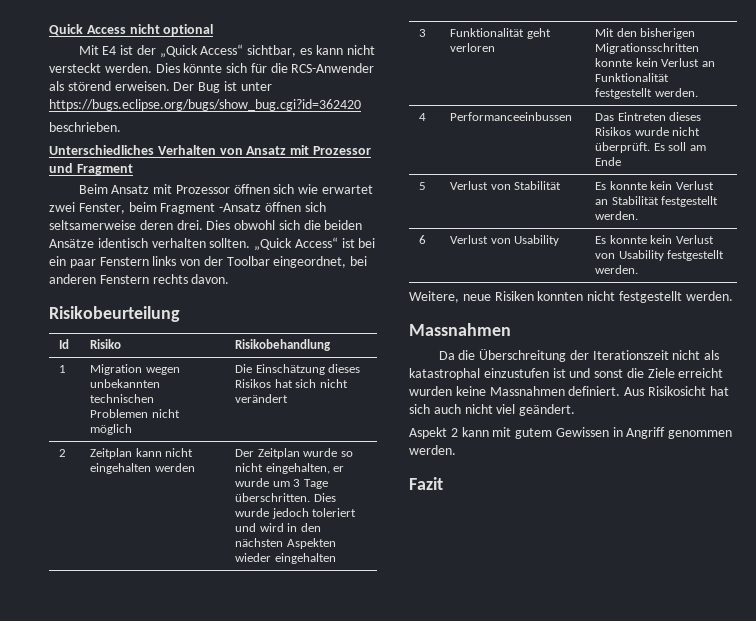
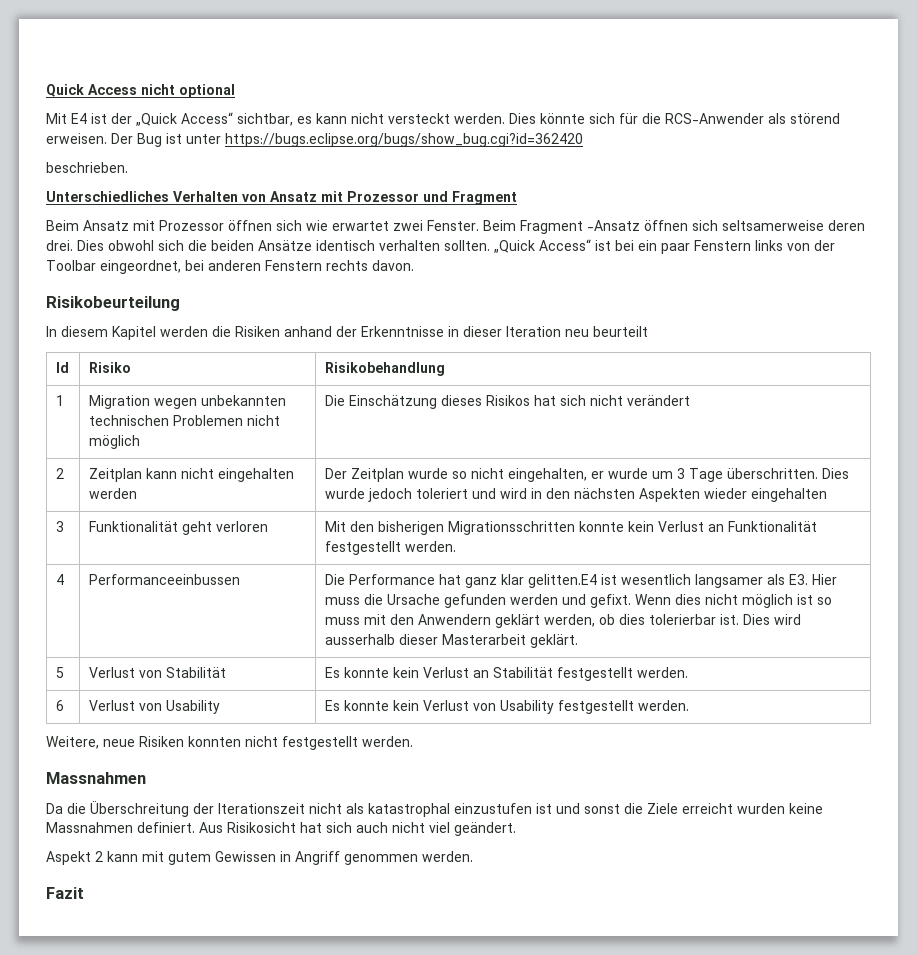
[78,202,157,214] Fenster, beim -> [427,220,516,231] Fenster. Beim
(180, 314) none -> [46,326,648,340] // In diesem Kapitel werden die Risiken anhand der Erkenntnisse in dieser Iteration neu beurteilt
[595,112,702,121] [595,127,701,136] [595,142,706,153] [595,157,622,166] Das Eintreten dieses Risikos wurde nicht überprüft. Es soll am Ende -> [324,574,837,588] [324,594,832,608] [324,614,801,628] [324,634,578,648] Die Performance hat ganz klar gelitten.E4 ist wesentlich langsamer als E3. Hier muss die Ursache gefunden werden und gefixt. Wenn dies nicht möglich ist so muss mit den Anwendern geklärt werden, ob dies tolerierbar ist. Dies wird ausserhalb dieser Masterarbeit geklärt.

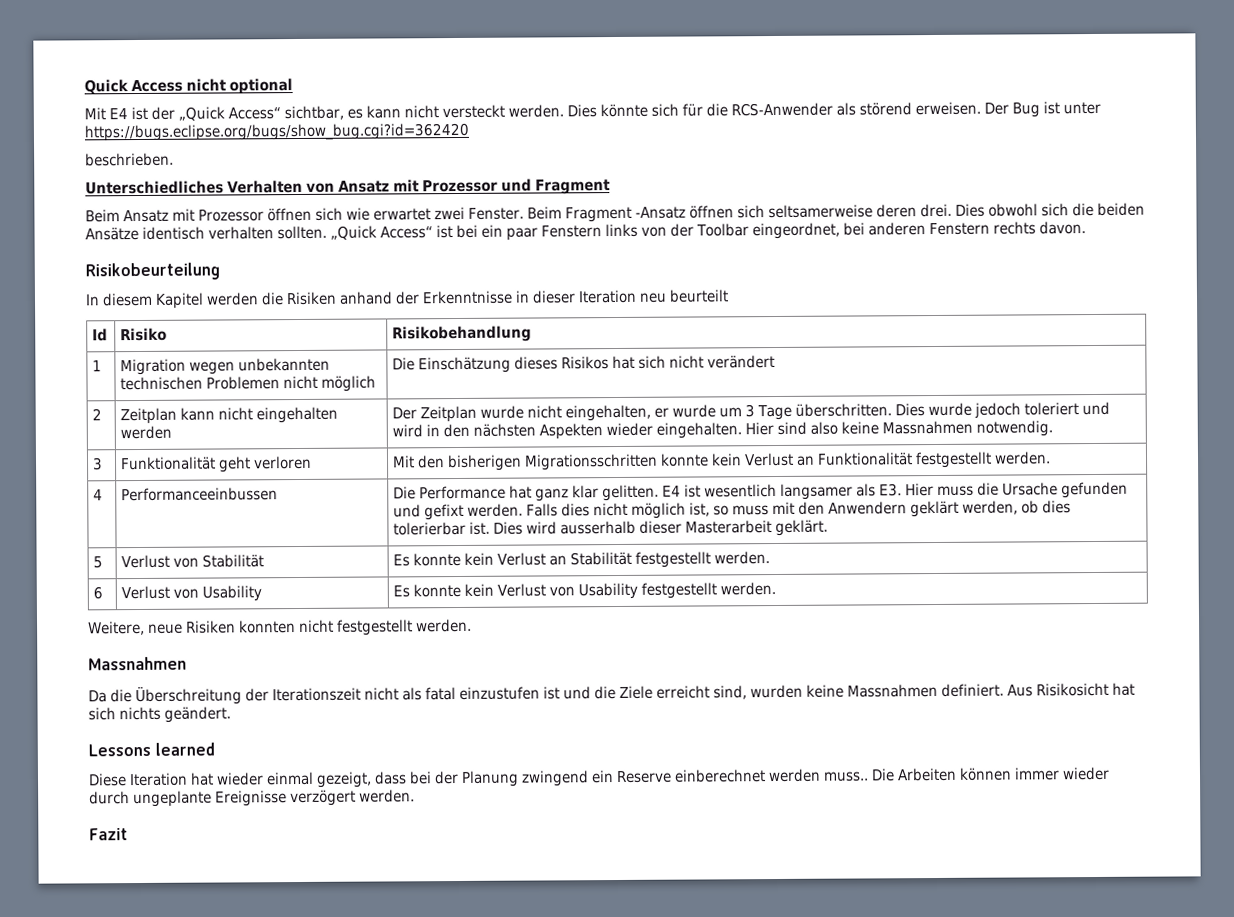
[451,471,467,479] so -> (525, 412) none
[750,488,827,502] eingehalten -> [656,420,1054,439] eingehalten. Hier sind also keine Massnahmen notwendig.
[527,574,597,588] gelitten.E4 -> [602,484,682,502] gelitten. E4
[509,594,671,608] werden und gefixt. Wenn -> [393,503,559,521] und gefixt werden. Falls
[796,594,813,605] ist -> [689,502,711,517] ist,
[368,803,450,817] katastrophal -> [425,687,456,701] fatal
[584,804,620,814] sonst -> (591, 693) none
(733, 808) none -> [713,685,747,700] sind,
[356,822,516,836] [46,851,418,865] auch nicht viel geändert. // Aspekt 2 kann mit gutem Gewissen in Angriff genommen -> [119,706,231,723] [88,742,215,757] [88,766,1110,788] [89,789,356,808] nichts geändert. // Lessons learned // Diese Iteration hat wieder einmal gezeigt, dass bei der Planung zwingend ein Reserve einberechnet werden muss.. Die Arbeiten können immer wieder durch ungeplante Ereignisse verzögert

